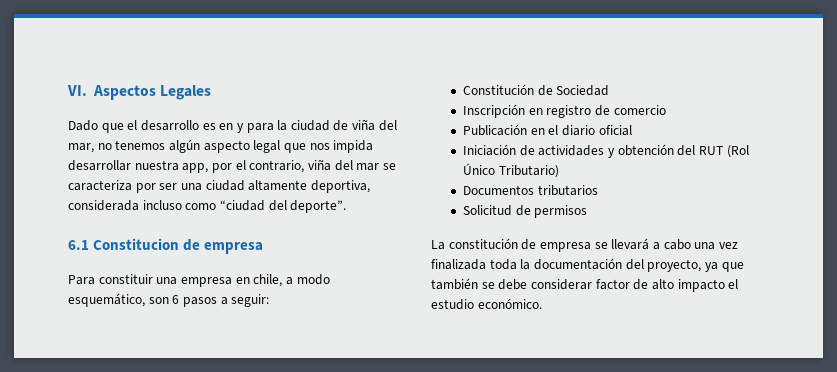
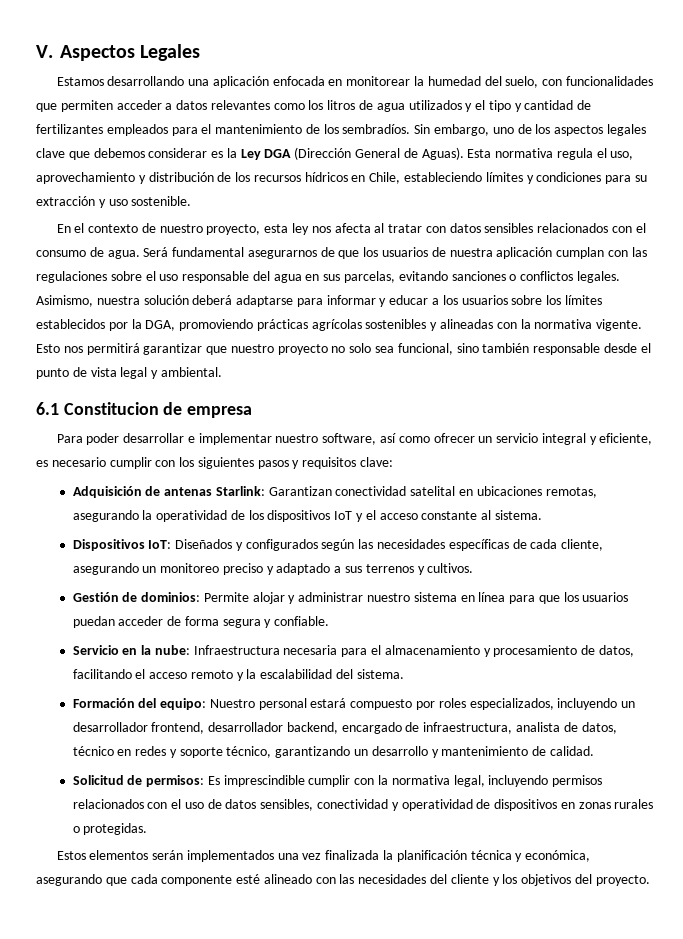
[67,85,87,96] VI. -> [36,45,53,58] V.
[68,119,397,133] [68,139,374,153] [68,159,396,173] [68,180,370,193] [68,200,347,213] Dado que el desarrollo es en y para la ciudad de viña del mar, no tenemos algún aspecto legal que nos impida desarrollar nuestra app, por el contrario, viña del mar se caracteriza por ser una ciudad altamente deportiva, considerada incluso como “ciudad del deporte”. -> [56,76,653,88] [36,100,592,112] [36,124,646,136] [36,147,634,160] [36,172,647,184] [36,196,192,208] [56,223,646,235] [36,247,647,259] [36,271,620,283] [36,295,602,307] [36,319,643,331] [36,343,651,355] [36,367,222,379] Estamos desarrollando una aplicación enfocada en monitorear la humedad del suelo, con funcionalidades que permiten acceder a datos relevantes como los litros de agua utilizados y el tipo y cantidad de fertilizantes empleados para el mantenimiento de los sembradíos. Sin embargo, uno de los aspectos legales clave que debemos considerar es la Ley DGA (Dirección General de Aguas). Esta normativa regula el uso, aprovechamiento y distribución de los recursos hídricos en Chile, estableciendo límites y condiciones para su extracción y uso sostenible. // En el contexto de nuestro proyecto, esta ley nos afecta al tratar con datos sensibles relacionados con el consumo de agua. Será fundamental asegurarnos de que los usuarios de nuestra aplicación cumplan con las regulaciones sobre el uso responsable del agua en sus parcelas, evitando sanciones o conflictos legales. Asimismo, nuestra solución deberá adaptarse para informar y educar a los usuarios sobre los límites establecidos por la DGA, promoviendo prácticas agrícolas sostenibles y alineadas con la normativa vigente. Esto nos permitirá garantizar que nuestro proyecto no solo sea funcional, sino también responsable desde el punto de vista legal y ambiental.
[98,274,330,287] [68,293,270,307] [463,84,610,96] [463,104,666,118] [463,124,632,136] [463,144,749,158] [463,163,559,178] [463,185,598,196] [463,205,588,218] [431,238,738,252] [431,258,744,272] [431,278,739,292] [431,298,542,310] constituir una empresa en chile, a modo esquemático, son 6 pasos a seguir: // Constitución de Sociedad // Inscripción en registro de comercio // Publicación en el diario oficial // Iniciación de actividades y obtención del RUT (Rol Único Tributario) // Documentos tributarios // Solicitud de permisos // La constitución de empresa se llevará a cabo una vez finalizada toda la documentación del proyecto, ya que también se debe considerar factor de alto impacto el estudio económico. -> [86,433,653,445] [36,457,394,469] [72,486,597,498] [72,510,542,522] [72,539,604,551] [72,563,474,575] [72,592,629,604] [72,616,330,628] [72,645,634,657] [72,669,404,681] [72,698,636,710] [72,722,617,734] [72,746,594,758] [72,775,603,787] [72,799,654,811] [72,823,148,835] [56,850,591,862] [36,874,650,886] poder desarrollar e implementar nuestro software, así como ofrecer un servicio integral y eficiente, es necesario cumplir con los siguientes pasos y requisitos clave: // Adquisición de antenas Starlink: Garantizan conectividad satelital en ubicaciones remotas, asegurando la operatividad de los dispositivos IoT y el acceso constante al sistema. // Dispositivos IoT: Diseñados y configurados según las necesidades específicas de cada cliente, asegurando un monitoreo preciso y adaptado a sus terrenos y cultivos. // Gestión de dominios: Permite alojar y administrar nuestro sistema en línea para que los usuarios puedan acceder de forma segura y confiable. // Servicio en la nube: Infraestructura necesaria para el almacenamiento y procesamiento de datos, facilitando el acceso remoto y la escalabilidad del sistema. // Formación del equipo: Nuestro personal estará compuesto por roles especializados, incluyendo un desarrollador frontend, desarrollador backend, encargado de infraestructura, analista de datos, técnico en redes y soporte técnico, garantizando un desarrollo y mantenimiento de calidad. // Solicitud de permisos: Es imprescindible cumplir con la normativa legal, incluyendo permisos relacionados con el uso de datos sensibles, conectividad y operatividad de dispositivos en zonas rurales o protegidas. // Estos elementos serán implementados una vez finalizada la planificación técnica y económica, asegurando que cada componente esté alineado con las necesidades del cliente y los objetivos del proyecto.

